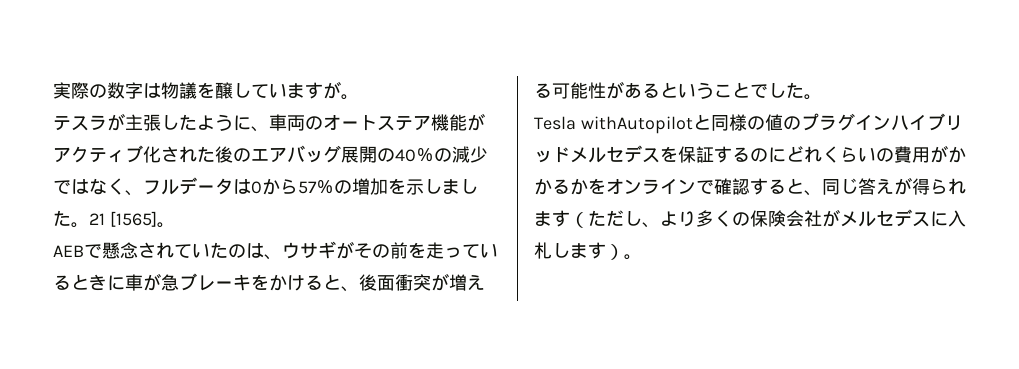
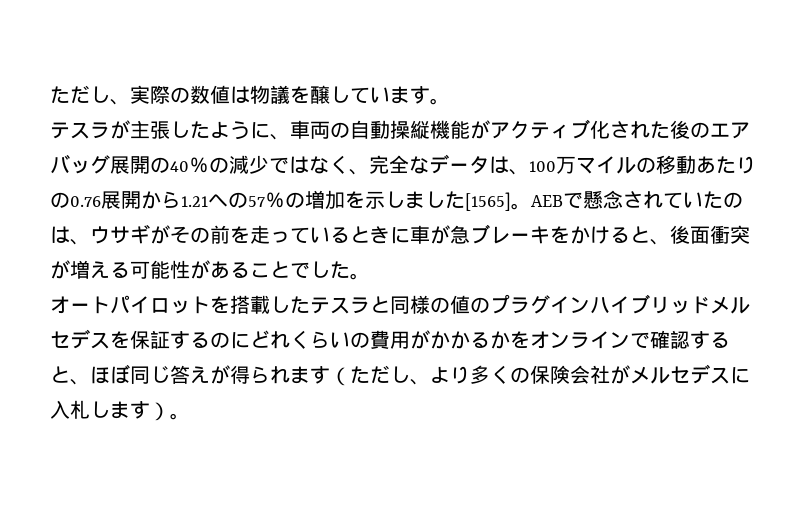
(53, 90) none -> [50,85,130,105] ただし、
[125,82,143,99] 字 -> [210,85,230,104] 値
[323,81,341,99] が -> (430, 95) none
[323,115,431,131] オートステア -> [350,120,430,139] 自動操縦
[143,179,179,195] フル -> [369,155,429,174] 完全な
[251,178,298,195] 0から -> [509,155,756,175] [50,191,248,209] 、100万マイルの移動あたりの0.76展開から1.21への
[71,213,105,228] 。21 -> (465, 200) none
(175, 225) // -> (531, 206) none
[660,82,714,99] という -> (250, 270) none
[534,116,693,134] Tesla withAutopilot -> [50,295,370,314] オートパイロットを搭載したテスラ
(822, 193) none -> [90,364,130,384] ほぼ

